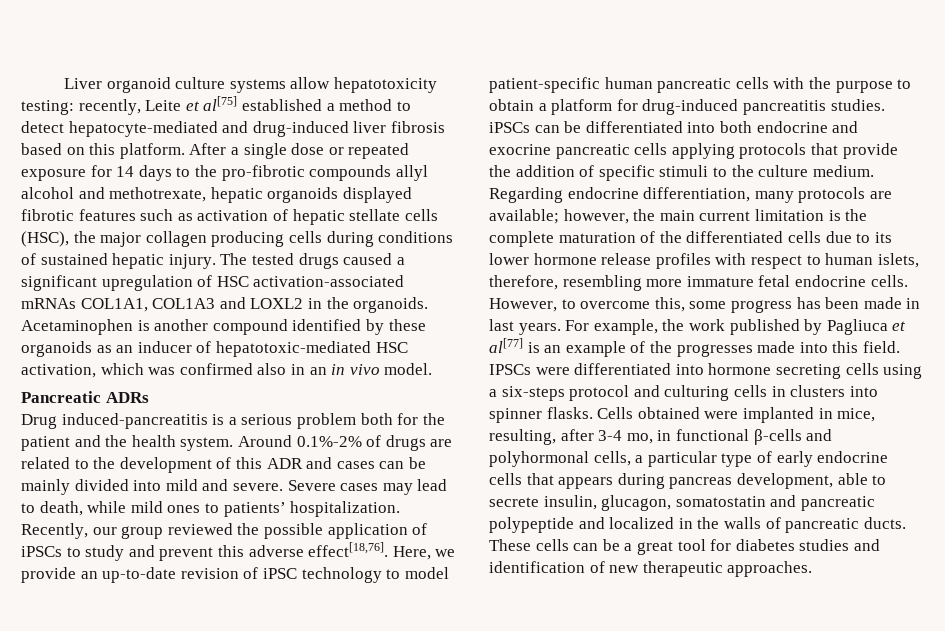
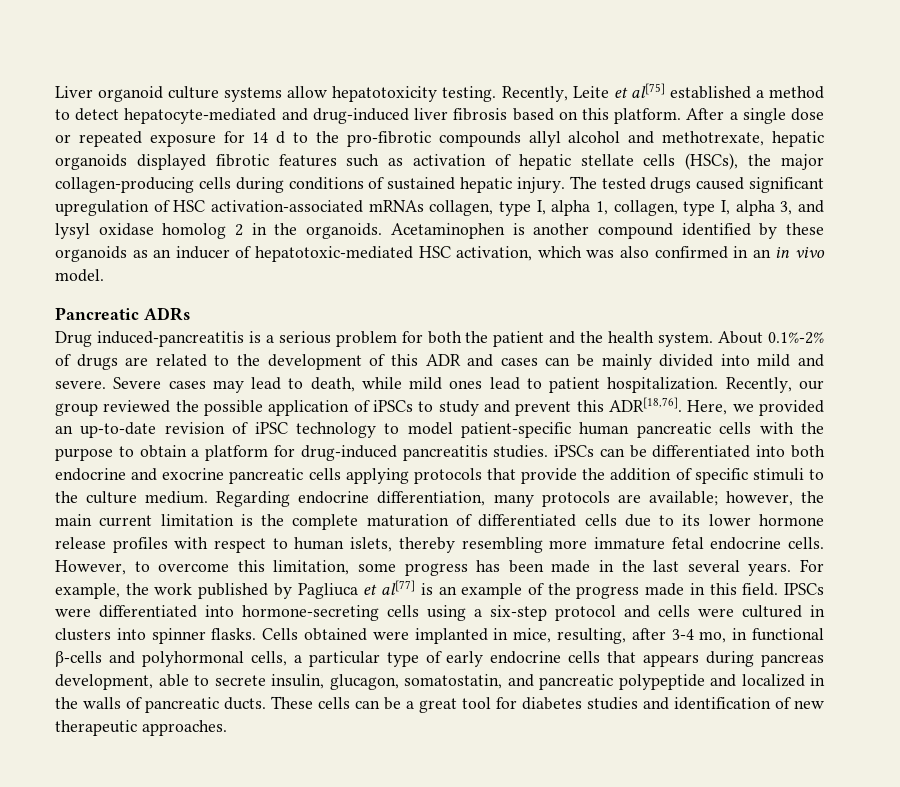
[21,99,141,115] testing: recently, -> [442,86,568,102] testing. Recently,
[138,165,172,181] days -> [276,131,286,144] d
[21,231,69,247] (HSC), -> [685,153,739,170] (HSCs),
[145,231,285,247] collagen producing -> [55,177,194,193] collagen-producing
[396,257,405,265] a -> (745, 183) none
[80,297,304,312] COL1A1, COL1A3 and LOXL2 -> [429,200,824,216] [55,223,244,239] collagen, type I, alpha 1, collagen, type I, alpha 3, and lysyl oxidase homolog 2
[179,363,287,375] confirmed also -> [620,246,728,259] also confirmed
[360,413,419,425] both for -> [401,331,462,344] for both
[237,435,292,447] Around -> [718,331,764,344] About
[204,502,286,517] to patients’ -> [489,377,601,393] lead to patient
[248,542,389,557] adverse effect[18,76]. -> [609,397,682,412] ADR[18,76].
[21,567,76,583] provide -> [759,400,825,416] provided
[659,231,682,243] the -> (472, 520) none
[489,275,558,290] therefore, -> [398,537,455,553] thereby
[654,297,685,312] this, -> [237,560,350,575] this limitation,
[489,319,514,331] last -> [621,560,740,572] the last several
[676,341,828,357] progresses made into -> [576,583,705,599] progress made in
[708,363,841,379] hormone secreting -> [242,605,379,621] hormone-secreting
[501,386,565,401] six-steps -> [490,605,547,621] six-step
[664,385,767,401] culturing cells -> [658,605,802,618] cells were cultured
[675,496,766,507] somatostatin -> [404,674,502,689] somatostatin,

